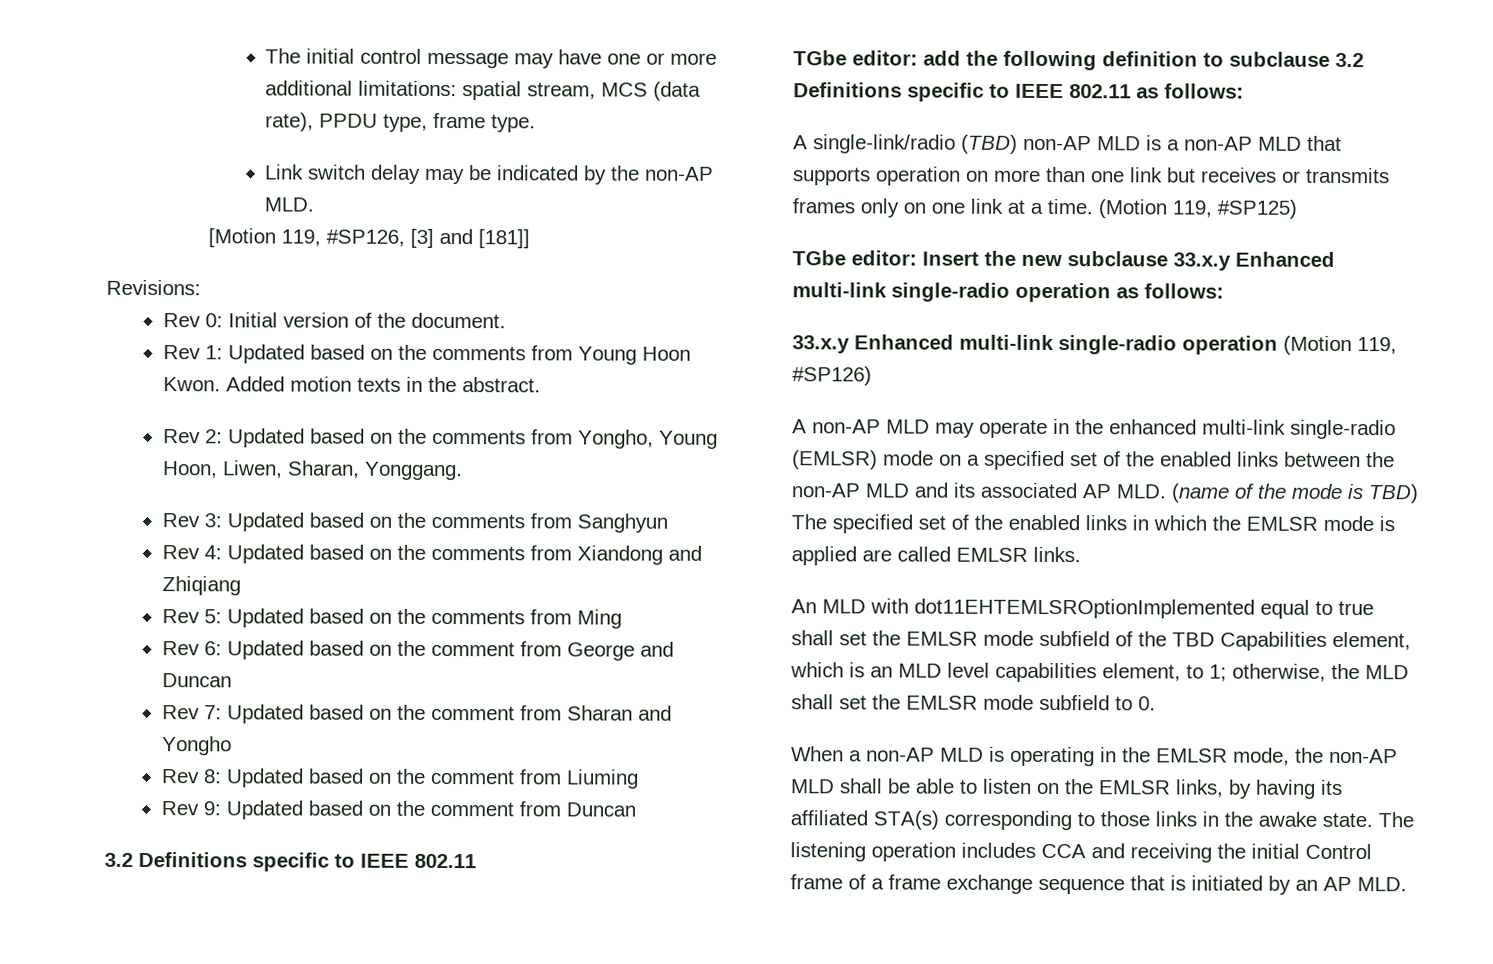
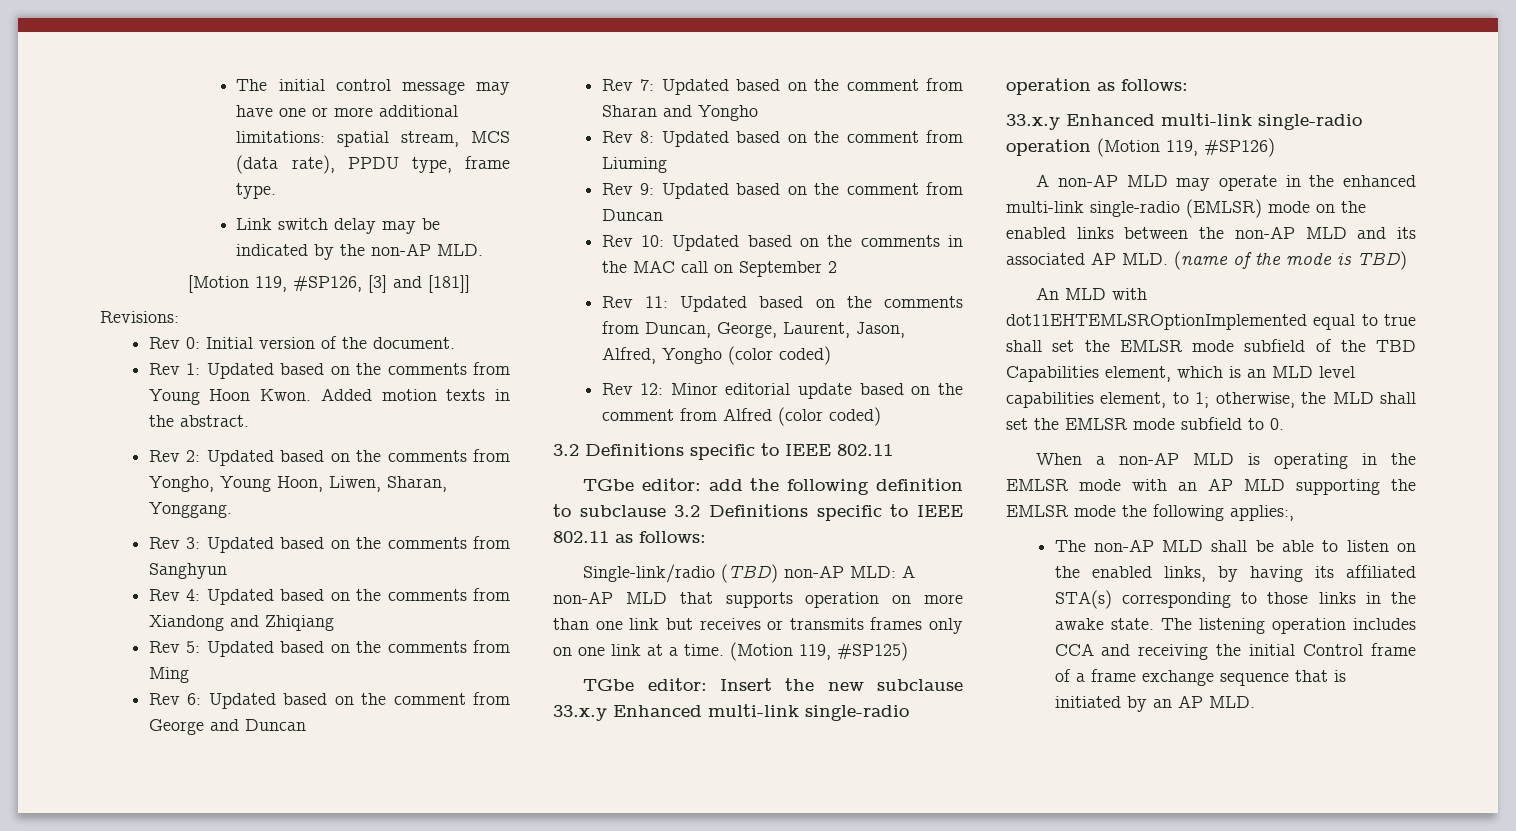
(636, 809) none -> [601,235,963,251] [601,260,837,277] [601,296,963,312] [601,321,905,338] [601,346,831,365] [601,383,963,399] [601,407,881,426] // Rev 10: Updated based on the comments in the MAC call on September 2 // Rev 11: Updated based on the comments from Duncan, George, Laurent, Jason, Alfred, Yongho (color coded) // Rev 12: Minor editorial update based on the comment from Alfred (color coded)
[793,134,1180,154] A single-link/radio (TBD) non-AP MLD is a -> [583,564,916,583] Single-link/radio (TBD) non-AP MLD: A
[967,450,1121,471] a specified set of -> (1335, 208) none
[791,514,1395,534] [791,546,1081,566] The specified set of the enabled links in which the EMLSR mode is applied are called EMLSR links. -> (1407, 260) none
[1233,747,1324,766] mode, the -> [1079,478,1416,495] [1006,504,1294,521] [1054,540,1086,552] mode with an AP MLD supporting the EMLSR mode the following applies:, // The
[1098,780,1171,795] EMLSR -> [1091,566,1152,578] enabled

